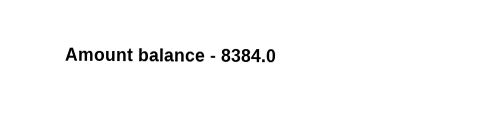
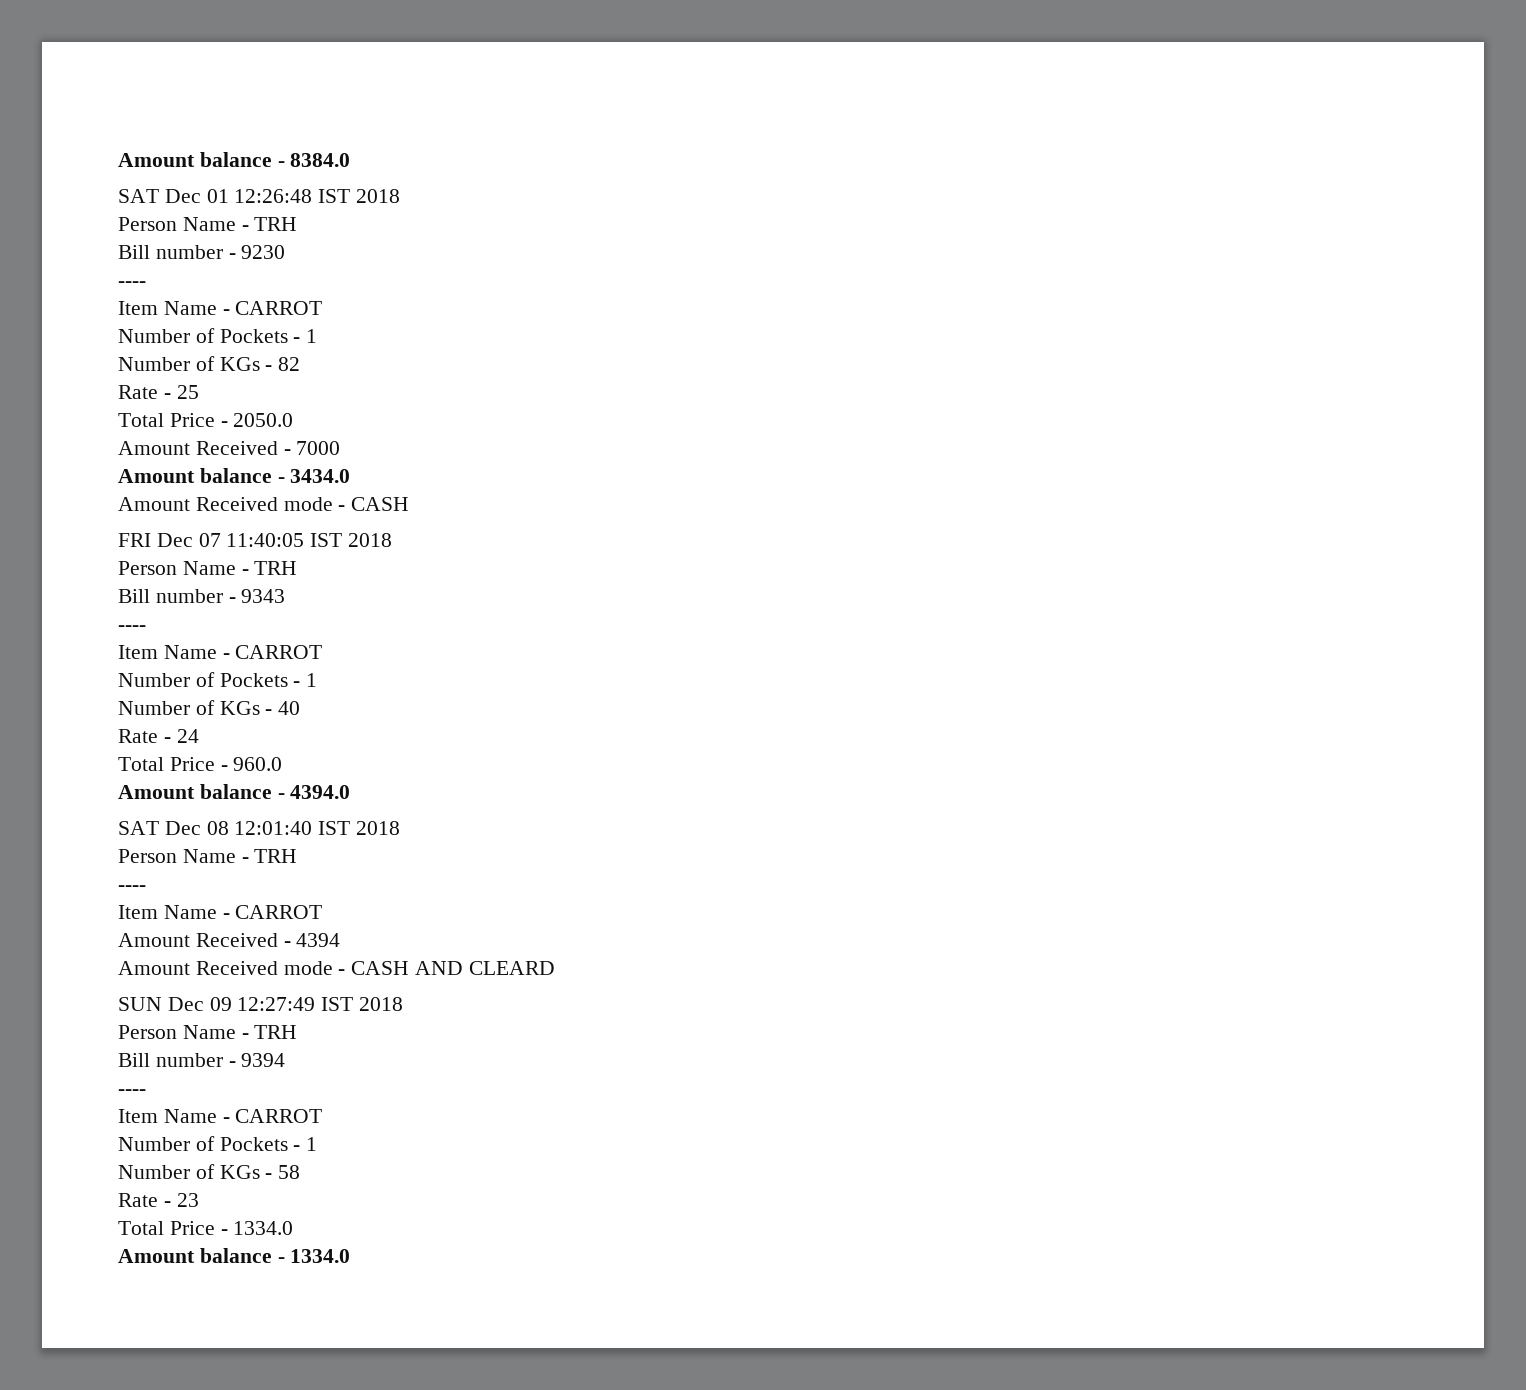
(277, 55) none -> [118,189,401,203] [118,217,298,231] [118,245,286,259] [118,281,146,287] [118,301,323,315] [118,328,318,343] [118,356,301,371] [118,385,199,399] [118,413,294,427] [118,441,341,455] [118,468,351,483] [118,497,410,511] [118,533,393,547] [118,561,298,575] [118,589,286,603] [118,625,146,631] [118,645,323,659] [118,672,318,687] [118,700,301,715] [118,729,199,743] [118,757,283,771] [118,784,351,799] [118,821,401,835] [118,849,298,863] [118,885,146,891] [118,905,323,919] [118,933,341,947] [118,961,555,975] [118,997,404,1011] [118,1025,298,1039] [118,1053,286,1067] [118,1089,146,1095] [118,1109,323,1123] [118,1136,318,1151] [118,1164,301,1179] [118,1193,199,1207] [118,1221,294,1235] [118,1248,351,1263] // SAT Dec 01 12:26:48 IST 2018 // Person Name - TRH // Bill number - 9230 // ---- // Item Name - CARROT // Number of Pockets - 1 // Number of KGs - 82 // Rate - 25 // Total Price - 2050.0 // Amount Received - 7000 // Amount balance - 3434.0 // Amount Received mode - CASH // FRI Dec 07 11:40:05 IST 2018 // Person Name - TRH // Bill number - 9343 // ---- // Item Name - CARROT // Number of Pockets - 1 // Number of KGs - 40 // Rate - 24 // Total Price - 960.0 // Amount balance - 4394.0 // SAT Dec 08 12:01:40 IST 2018 // Person Name - TRH // ---- // Item Name - CARROT // Amount Received - 4394 // Amount Received mode - CASH AND CLEARD // SUN Dec 09 12:27:49 IST 2018 // Person Name - TRH // Bill number - 9394 // ---- // Item Name - CARROT // Number of Pockets - 1 // Number of KGs - 58 // Rate - 23 // Total Price - 1334.0 // Amount balance - 1334.0

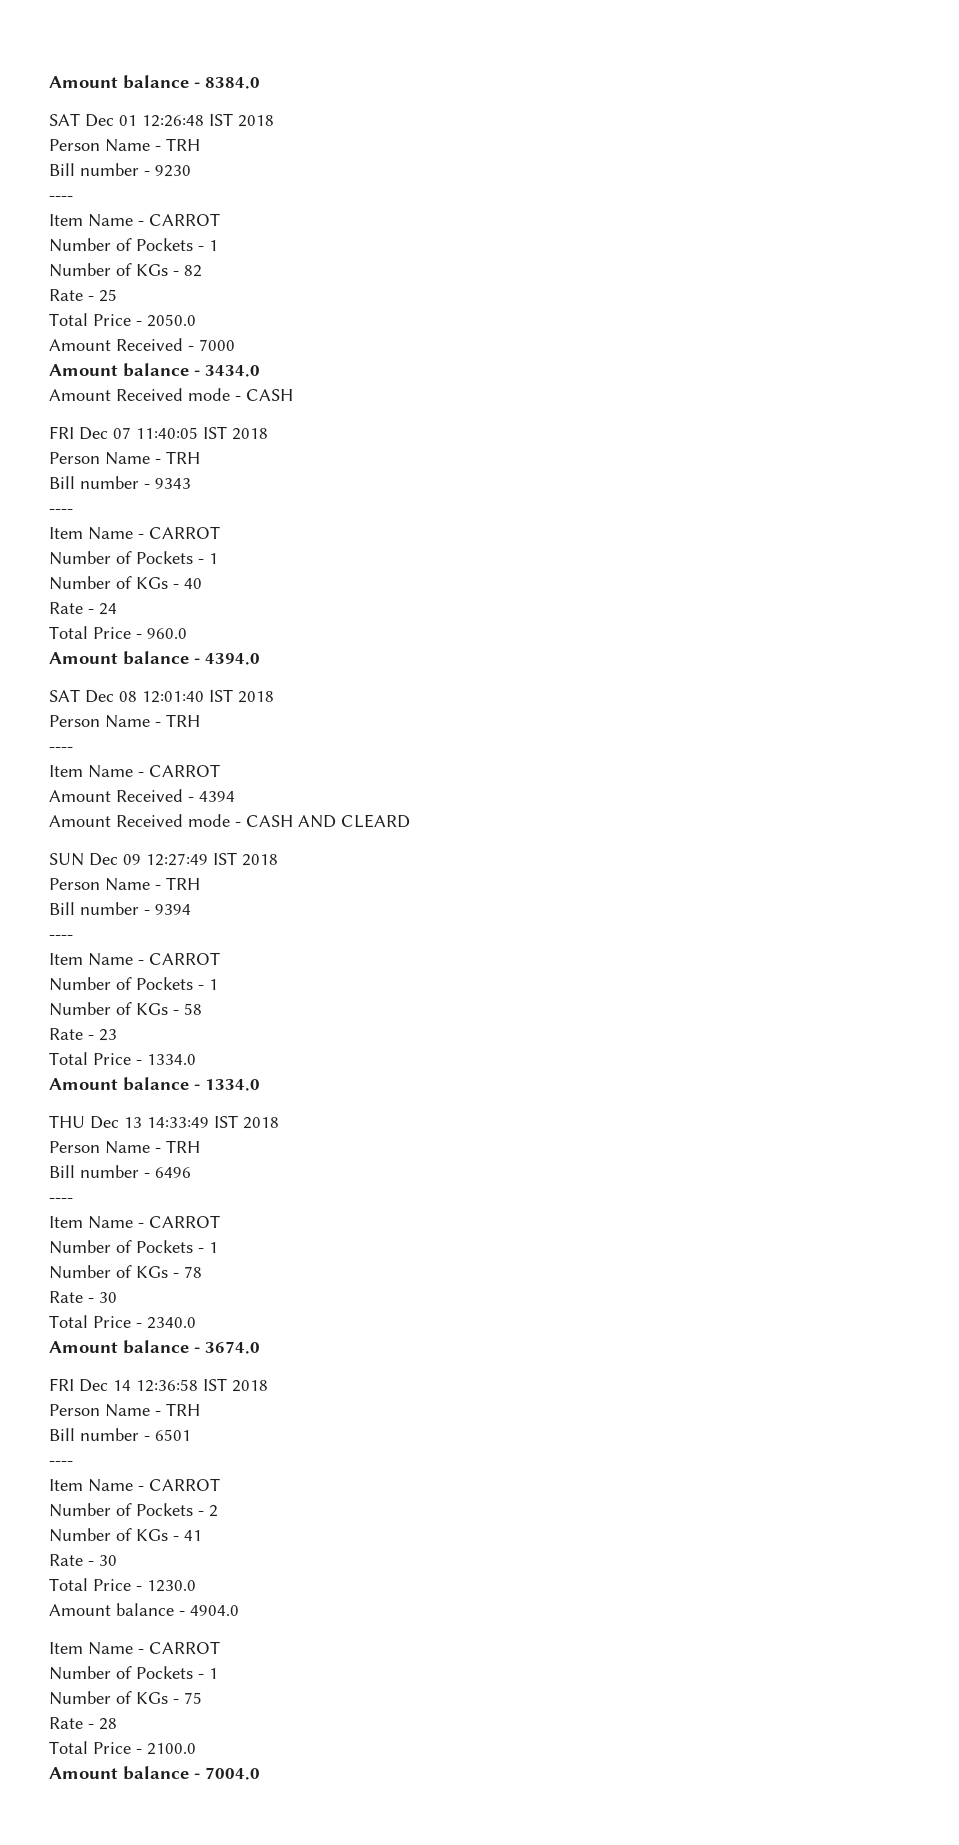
(351, 1256) none -> [49,1115,279,1129] [49,1140,200,1154] [49,1165,191,1178] [49,1198,73,1203] [49,1215,220,1229] [49,1240,218,1254] [49,1265,202,1279] [49,1291,117,1303] [49,1315,196,1329] [49,1340,260,1354] [49,1378,268,1392] [49,1403,200,1417] [49,1428,191,1441] [49,1461,73,1466] [49,1478,220,1492] [49,1503,218,1517] [49,1528,202,1542] [49,1554,117,1566] [49,1578,196,1592] [49,1603,239,1616] [49,1641,220,1655] [49,1666,218,1680] [49,1691,202,1705] [49,1717,117,1730] [49,1741,196,1755] [49,1766,260,1780] // THU Dec 13 14:33:49 IST 2018 // Person Name - TRH // Bill number - 6496 // ---- // Item Name - CARROT // Number of Pockets - 1 // Number of KGs - 78 // Rate - 30 // Total Price - 2340.0 // Amount balance - 3674.0 // FRI Dec 14 12:36:58 IST 2018 // Person Name - TRH // Bill number - 6501 // ---- // Item Name - CARROT // Number of Pockets - 2 // Number of KGs - 41 // Rate - 30 // Total Price - 1230.0 // Amount balance - 4904.0 // Item Name - CARROT // Number of Pockets - 1 // Number of KGs - 75 // Rate - 28 // Total Price - 2100.0 // Amount balance - 7004.0

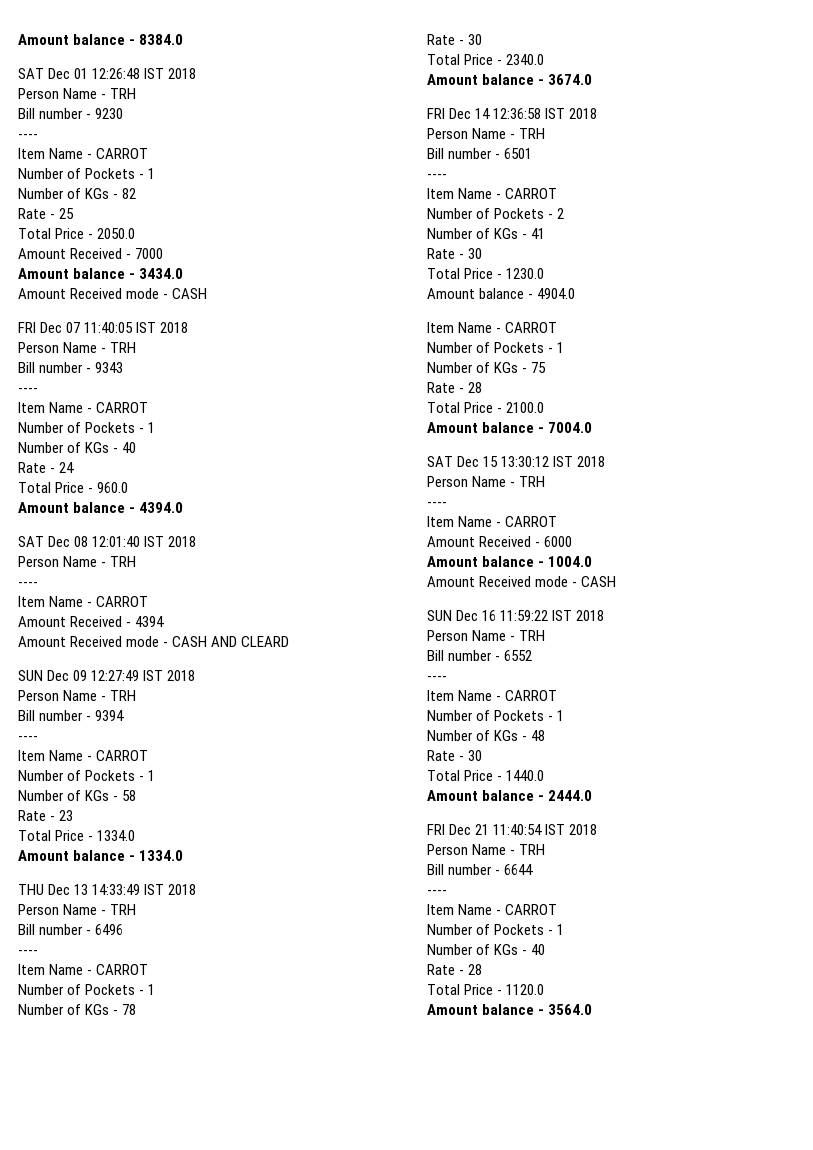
(260, 1773) none -> [427,456,606,467] [427,476,546,487] [427,502,447,507] [427,516,558,527] [427,536,573,547] [427,556,593,567] [427,576,617,587] [427,610,605,621] [427,630,546,641] [427,650,533,661] [427,676,447,681] [427,690,558,701] [427,710,565,721] [427,730,546,741] [427,750,483,761] [427,770,545,781] [427,790,593,801] [427,824,598,835] [427,844,546,855] [427,864,534,875] [427,890,447,895] [427,904,558,915] [427,924,565,935] [427,944,546,955] [427,964,483,975] [427,984,545,995] [427,1004,593,1015] // SAT Dec 15 13:30:12 IST 2018 // Person Name - TRH // ---- // Item Name - CARROT // Amount Received - 6000 // Amount balance - 1004.0 // Amount Received mode - CASH // SUN Dec 16 11:59:22 IST 2018 // Person Name - TRH // Bill number - 6552 // ---- // Item Name - CARROT // Number of Pockets - 1 // Number of KGs - 48 // Rate - 30 // Total Price - 1440.0 // Amount balance - 2444.0 // FRI Dec 21 11:40:54 IST 2018 // Person Name - TRH // Bill number - 6644 // ---- // Item Name - CARROT // Number of Pockets - 1 // Number of KGs - 40 // Rate - 28 // Total Price - 1120.0 // Amount balance - 3564.0

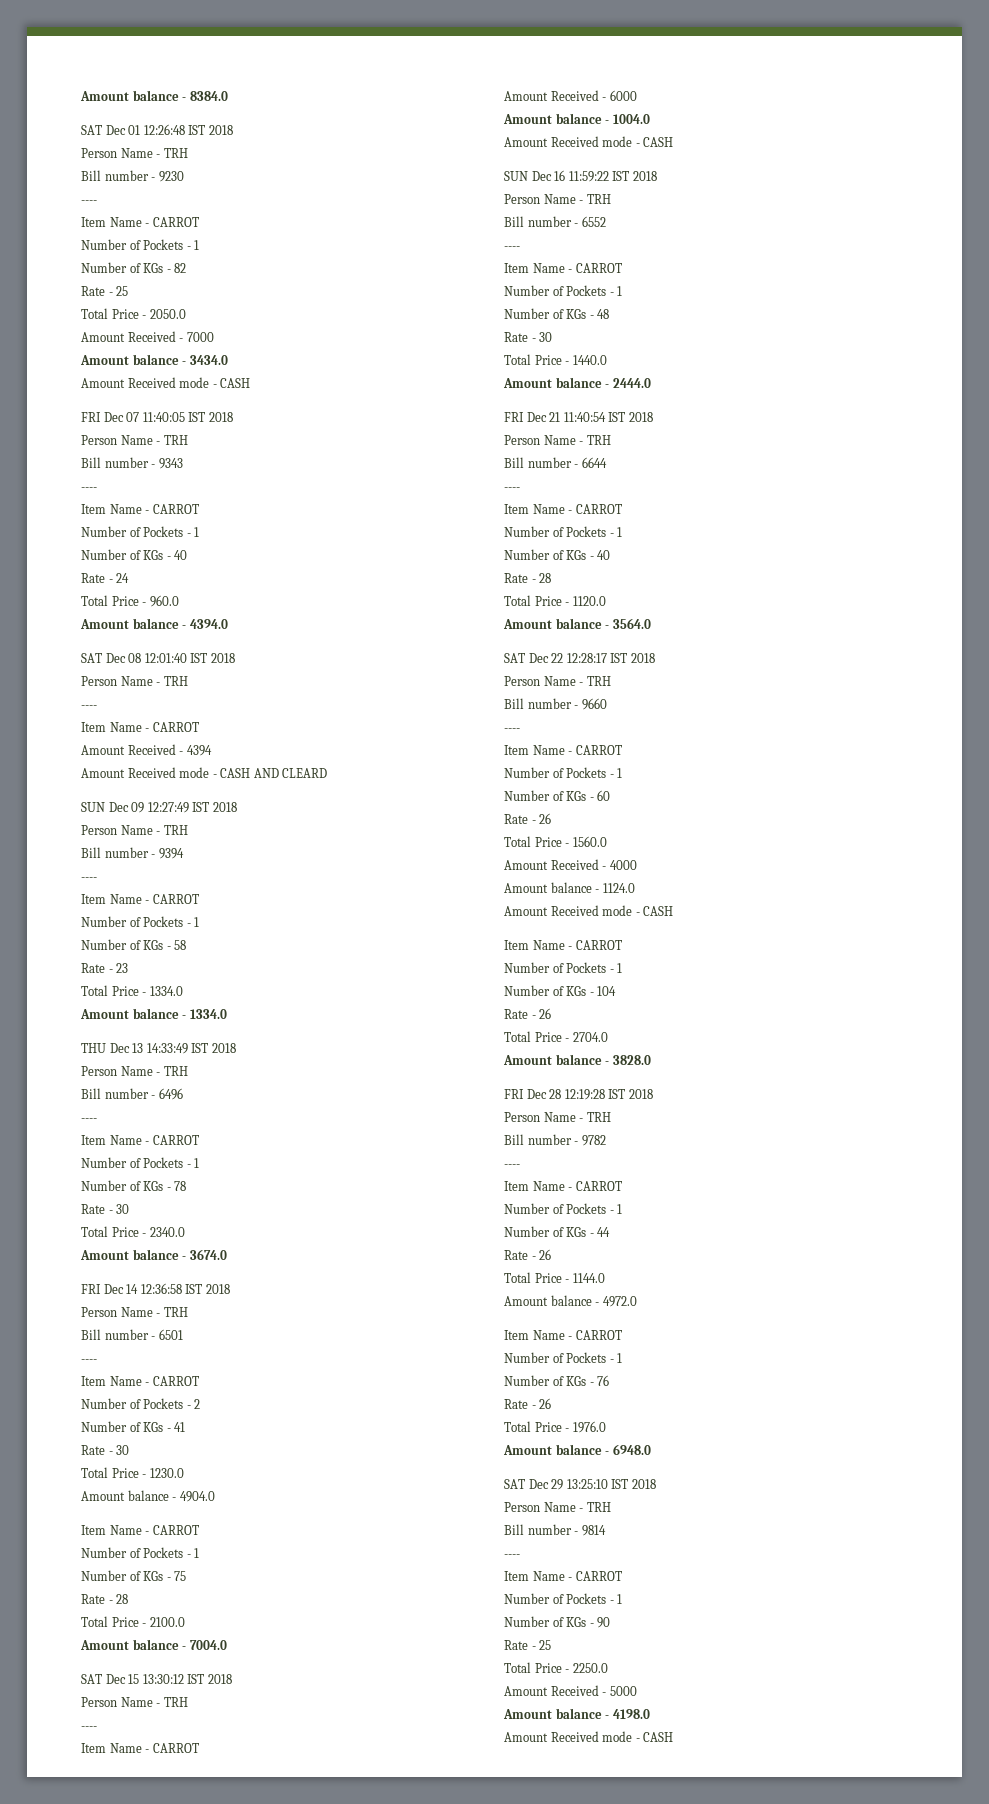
(593, 1009) none -> [504,653,655,663] [504,676,611,686] [504,698,607,710] [504,728,520,732] [504,745,622,755] [504,767,623,778] [504,790,611,801] [504,813,552,824] [504,836,607,847] [504,859,637,870] [504,882,635,893] [504,905,674,916] [504,940,622,950] [504,962,623,973] [504,985,617,996] [504,1008,552,1019] [504,1031,608,1042] [503,1054,651,1065] [504,1089,653,1100] [504,1112,611,1122] [504,1134,606,1146] [504,1164,520,1168] [504,1181,622,1191] [504,1203,623,1214] [504,1226,611,1237] [504,1249,552,1260] [504,1272,605,1283] [504,1295,637,1307] [504,1330,622,1340] [504,1352,623,1363] [504,1375,610,1386] [504,1398,552,1409] [504,1421,606,1433] [503,1444,651,1455] [504,1479,656,1490] [504,1502,611,1512] [504,1524,606,1536] [504,1554,520,1558] [504,1571,622,1581] [504,1593,623,1604] [504,1616,611,1628] [504,1640,552,1650] [504,1662,608,1673] [504,1685,637,1696] [503,1708,650,1719] [504,1731,674,1742] // SAT Dec 22 12:28:17 IST 2018 // Person Name - TRH // Bill number - 9660 // ---- // Item Name - CARROT // Number of Pockets - 1 // Number of KGs - 60 // Rate - 26 // Total Price - 1560.0 // Amount Received - 4000 // Amount balance - 1124.0 // Amount Received mode - CASH // Item Name - CARROT // Number of Pockets - 1 // Number of KGs - 104 // Rate - 26 // Total Price - 2704.0 // Amount balance - 3828.0 // FRI Dec 28 12:19:28 IST 2018 // Person Name - TRH // Bill number - 9782 // ---- // Item Name - CARROT // Number of Pockets - 1 // Number of KGs - 44 // Rate - 26 // Total Price - 1144.0 // Amount balance - 4972.0 // Item Name - CARROT // Number of Pockets - 1 // Number of KGs - 76 // Rate - 26 // Total Price - 1976.0 // Amount balance - 6948.0 // SAT Dec 29 13:25:10 IST 2018 // Person Name - TRH // Bill number - 9814 // ---- // Item Name - CARROT // Number of Pockets - 1 // Number of KGs - 90 // Rate - 25 // Total Price - 2250.0 // Amount Received - 5000 // Amount balance - 4198.0 // Amount Received mode - CASH

